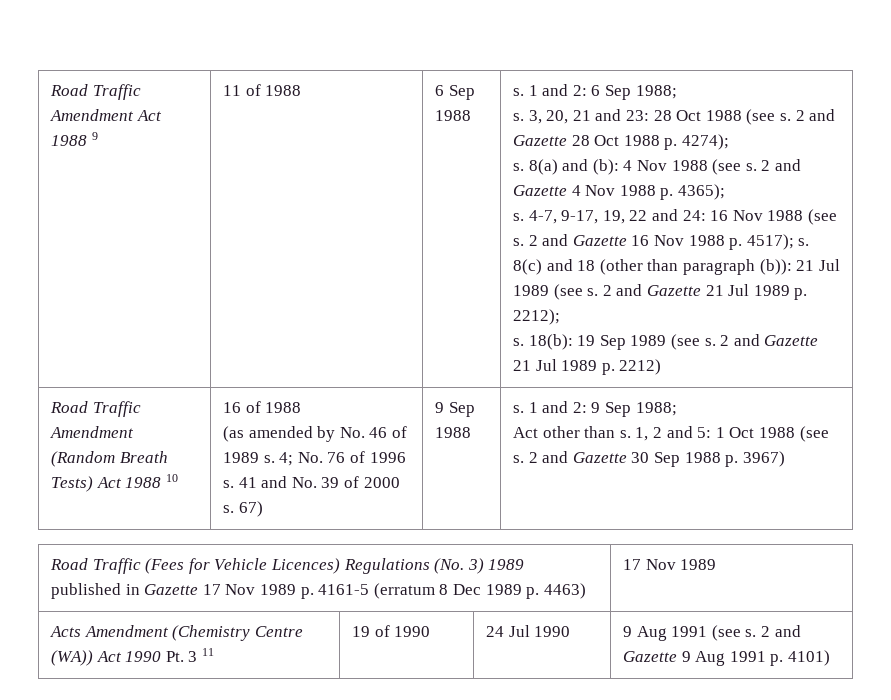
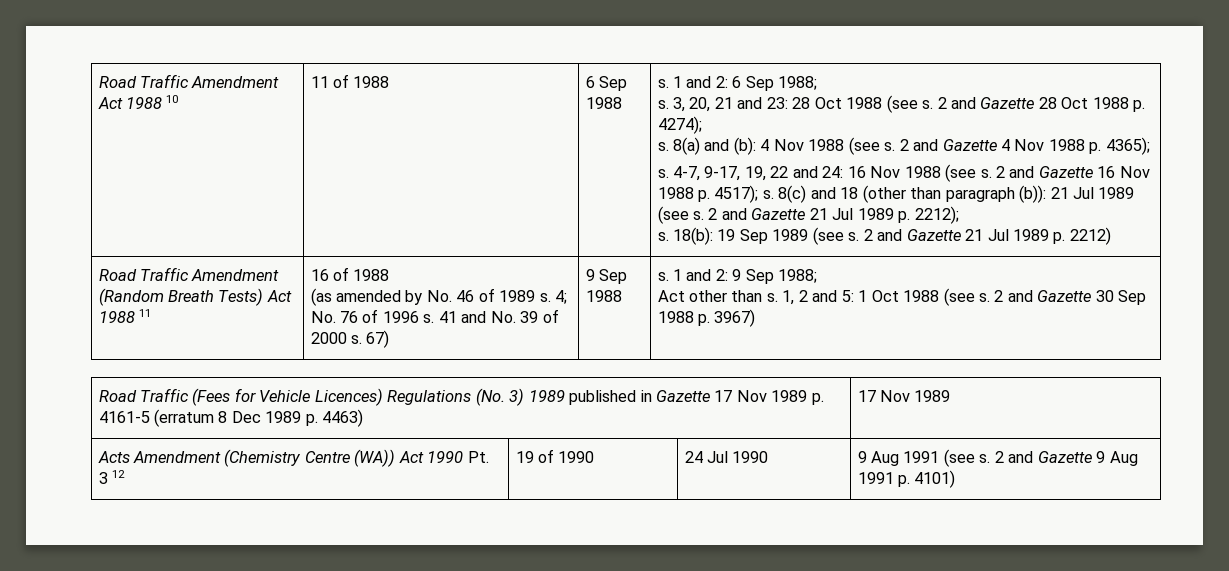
[91,132,98,140] 9 -> [166,95,179,103] 10
[165,474,178,482] 10 -> [139,309,152,317] 11
[202,648,215,656] 11 -> [112,470,126,478] 12

